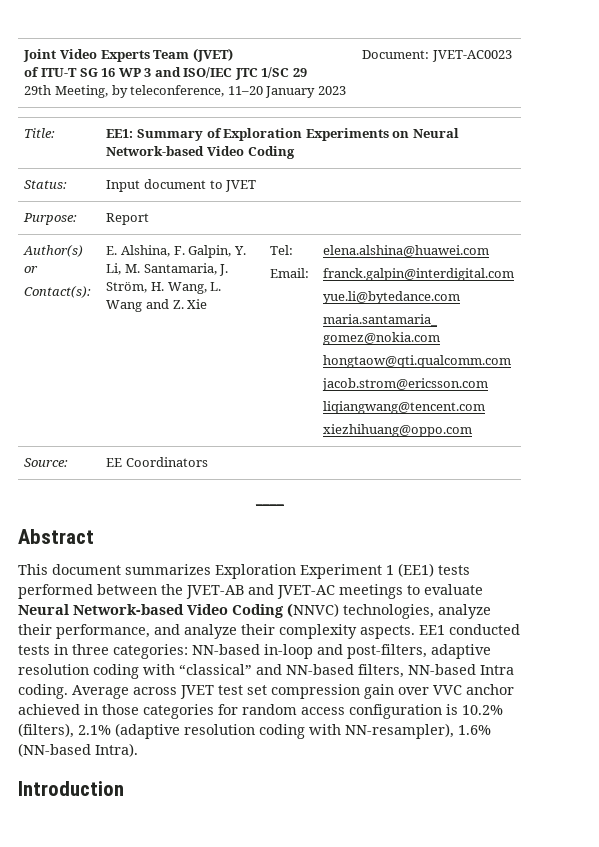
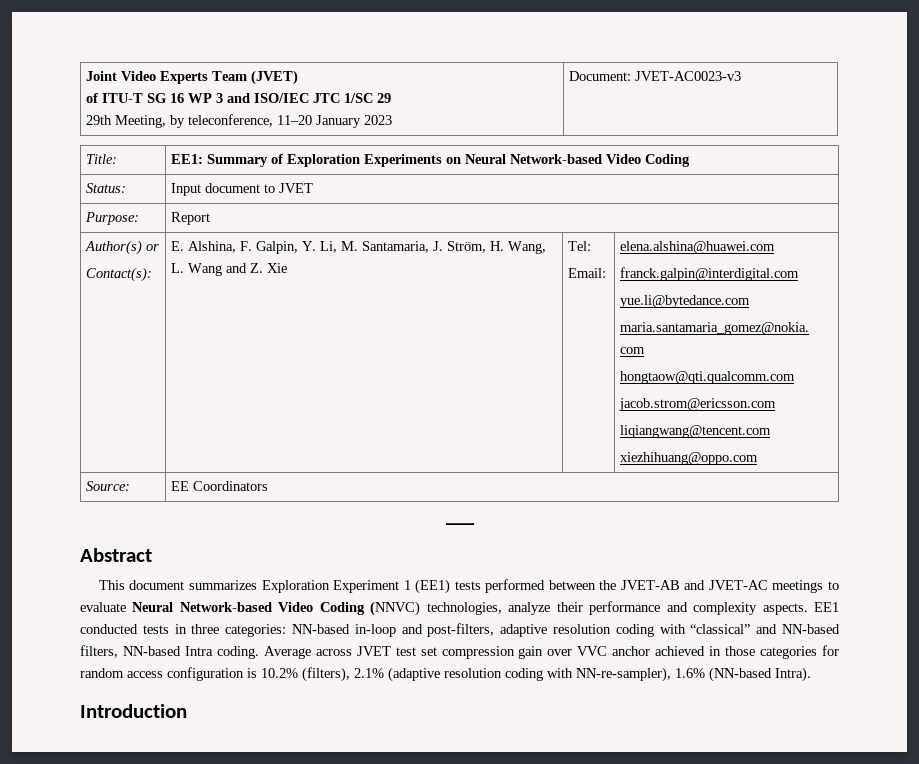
[431,50,512,62] JVET-AC0023 -> [635,71,742,81] JVET-AC0023-v3
[56,624,275,639] performance, and analyze their -> [589,601,688,615] performance and
[345,723,454,739] NN-resampler), -> [576,667,671,682] NN-re-sampler),

